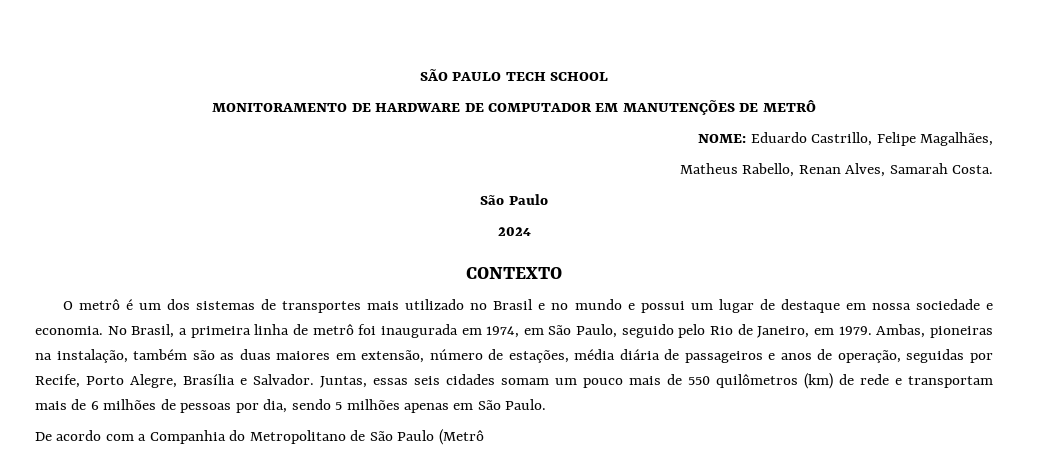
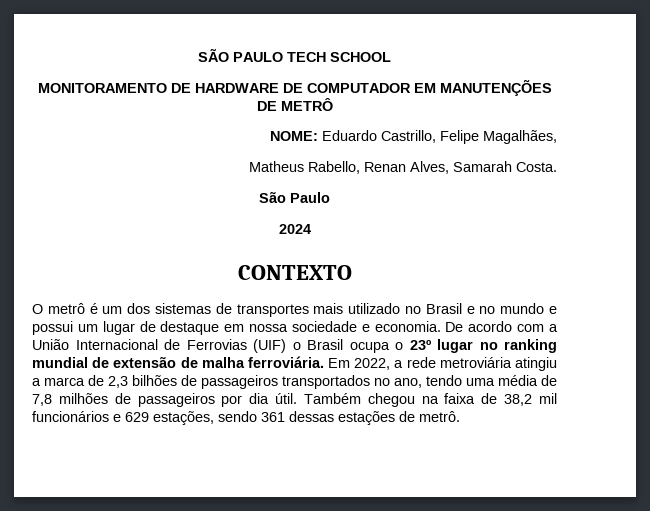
[107,324,994,338] [35,349,993,363] [35,373,993,389] [35,399,547,413] [35,429,484,445] No Brasil, a primeira linha de metrô foi inaugurada em 1974, em São Paulo, seguido pelo Rio de Janeiro, em 1979. Ambas, pioneiras na instalação, também são as duas maiores em extensão, número de estações, média diária de passageiros e anos de operação, seguidas por Recife, Porto Alegre, Brasília e Salvador. Juntas, essas seis cidades somam um pouco mais de 550 quilômetros (km) de rede e transportam mais de 6 milhões de pessoas por dia, sendo 5 milhões apenas em São Paulo. // De acordo com a Companhia do Metropolitano de São Paulo (Metrô -> [445,321,558,332] [32,339,557,353] [32,356,557,371] [32,375,557,389] [32,393,558,407] [32,411,460,425] De acordo com a União Internacional de Ferrovias (UIF) o Brasil ocupa o 23º lugar no ranking mundial de extensão de malha ferroviária. Em 2022, a rede metroviária atingiu a marca de 2,3 bilhões de passageiros transportados no ano, tendo uma média de 7,8 milhões de passageiros por dia útil. Também chegou na faixa de 38,2 mil funcionários e 629 estações, sendo 361 dessas estações de metrô.

